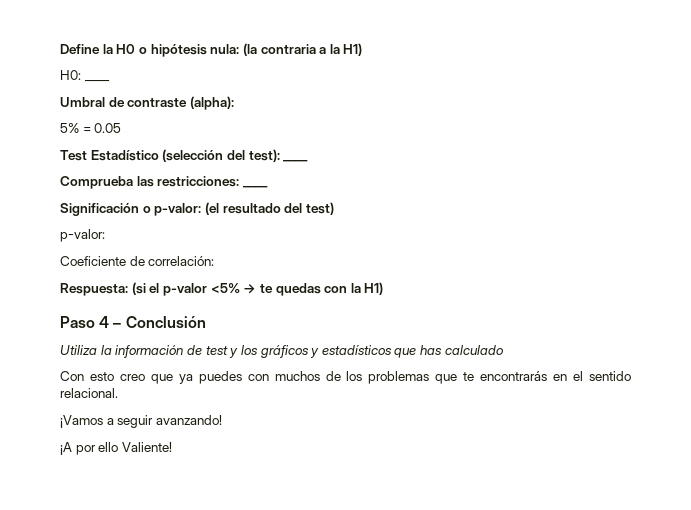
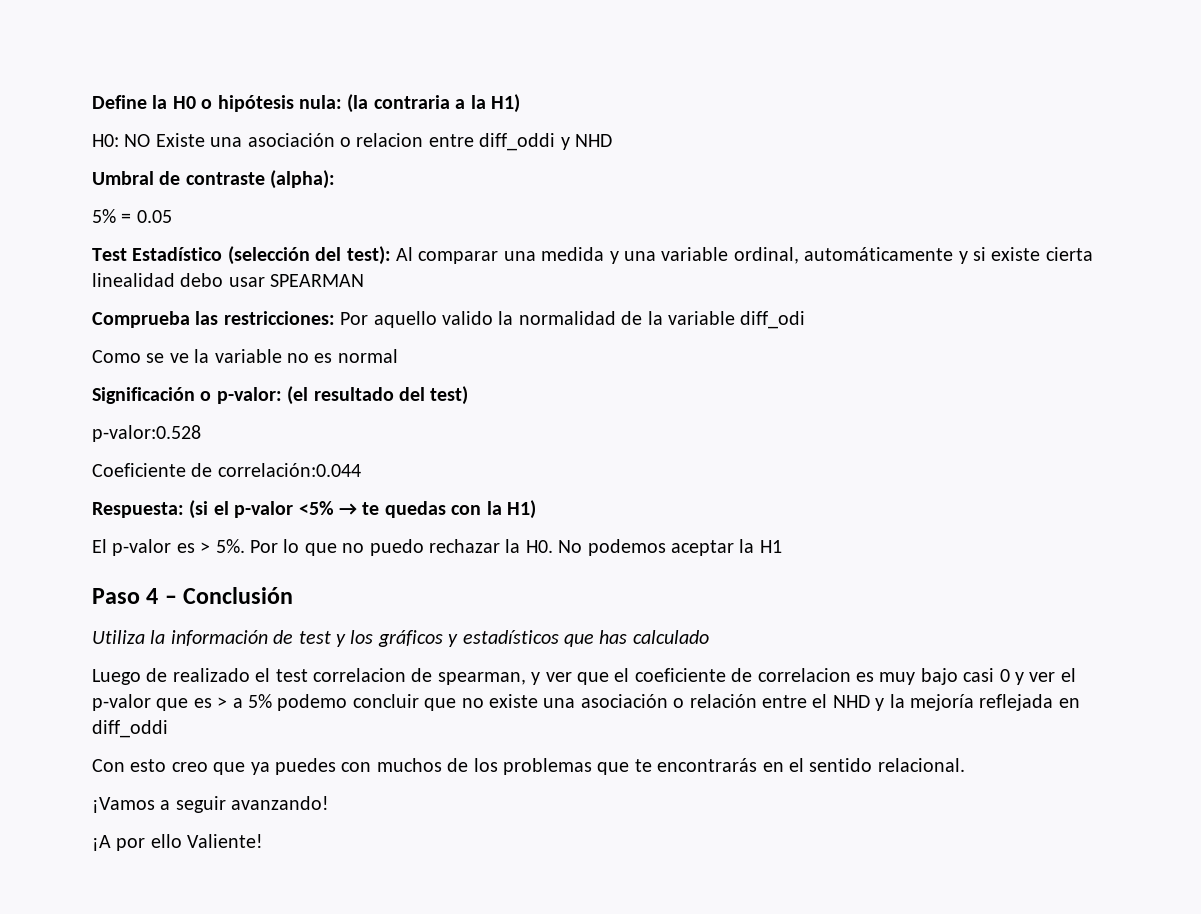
[84,80,110,82] ____ -> [124,133,612,151] NO Existe una asociación o relacion entre diff_oddi y NHD
[283,160,309,162] [60,176,268,189] ____ // Comprueba las restricciones: ____ -> [396,247,1093,264] [92,273,365,287] [92,311,806,329] [92,349,398,363] Al comparar una medida y una variable ordinal, automáticamente y si existe cierta linealidad debo usar SPEARMAN // Comprueba las restricciones: Por aquello valido la normalidad de la variable diff_odi // Como se ve la variable no es normal
[60,229,105,242] p-valor: -> [92,425,201,442] p-valor:0.528
[148,256,215,266] correlación: -> [217,463,361,477] correlación:0.044
(384, 288) none -> [92,539,782,556] // El p-valor es > 5%. Por lo que no puedo rechazar la H0. No podemos aceptar la H1
(503, 350) none -> [92,668,1076,685] [92,694,1080,711] [92,720,168,738] // Luego de realizado el test correlacion de spearman, y ver que el coeficiente de correlacion es muy bajo casi 0 y ver el p-valor que es > a 5% podemo concluir que no existe una asociación o relación entre el NHD y la mejoría reflejada en diff_oddi

